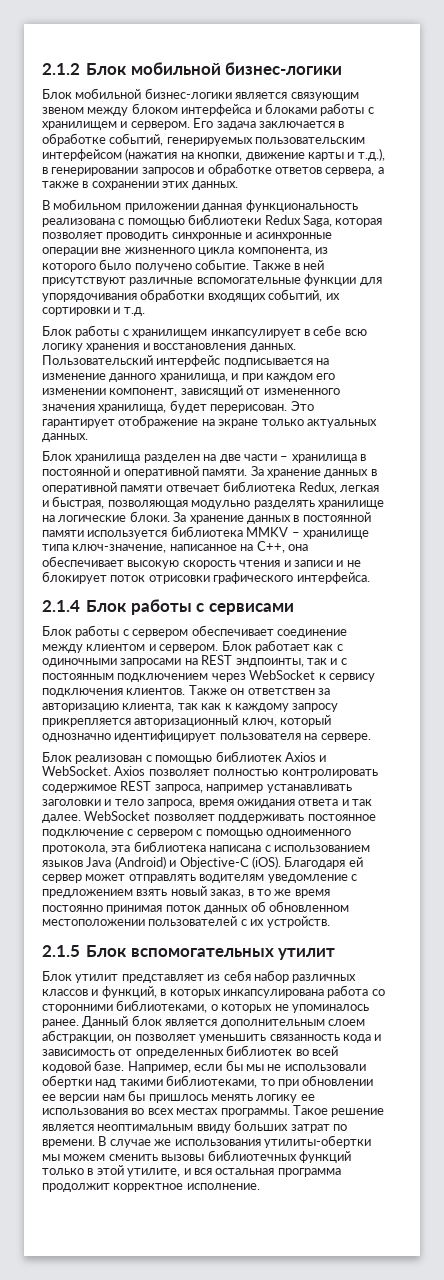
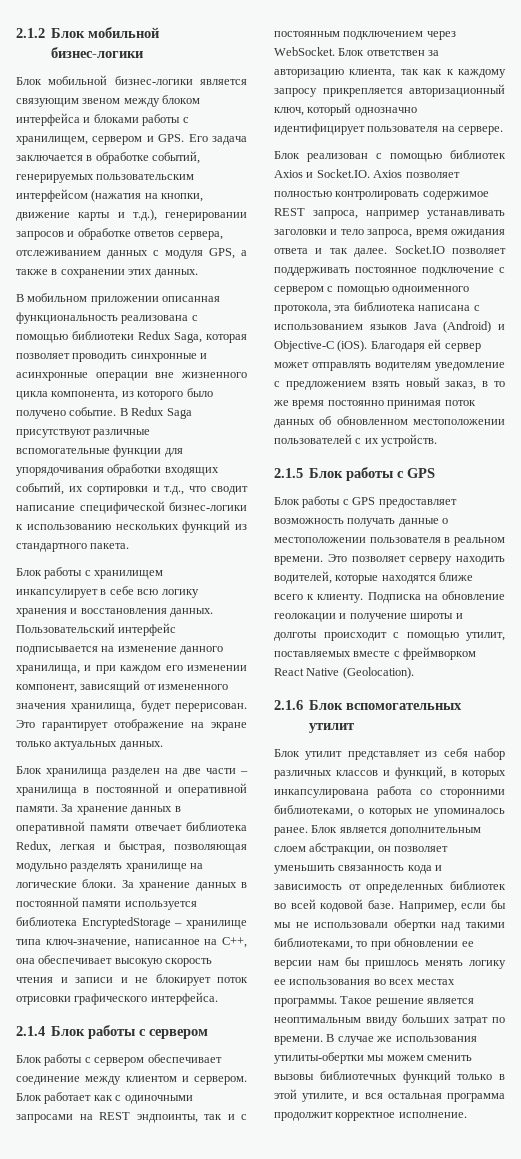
[42,121,190,130] хранилищем и сервером. -> [16,134,185,145] хранилищем, сервером и GPS.
[42,167,48,174] в -> (157, 215) none
(375, 171) none -> [16,248,235,259] отслеживанием данных с модуля GPS,
[202,203,243,212] данная -> [162,296,221,302] описанная
[252,260,325,270] Также в ней -> [119,407,192,419] В Redux Saga
[123,307,145,316] т.д. -> [164,486,249,495] [16,501,247,514] [16,520,247,533] [16,543,130,552] т.д., что сводит написание специфической бизнес-логики к использованию нескольких функций из стандартного пакета.
[246,527,289,537] MMKV -> [81,917,171,929] EncryptedStorage
[209,603,295,615] сервисами -> [149,1029,209,1039] сервером
[249,670,375,682] [42,685,245,697] WebSocket к сервису подключения клиентов. Также он -> [274,47,365,56] WebSocket. Блок
[42,766,111,776] WebSocket. -> [316,169,370,178] Socket.IO.
[84,811,151,821] WebSocket -> [394,245,445,254] Socket.IO
(128, 951) none -> [346,467,436,481] [274,496,457,508] [274,518,449,527] [274,537,505,546] [274,554,505,565] [274,571,474,584] [274,591,505,603] [274,613,463,622] [274,632,505,641] [274,647,477,660] [274,667,414,679] [274,700,344,710] работы с GPS // Блок работы с GPS предоставляет возможность получать данные о местоположении пользователя в реальном времени. Это позволяет серверу находить водителей, которые находятся ближе всего к клиенту. Подписка на обновление геолокации и получение широты и долготы происходит с помощью утилит, поставляемых вместе с фреймворком React Native (Geolocation). // 2.1.6 Блок
[82,1015,162,1028] Данный блок -> [311,825,338,833] Блок

